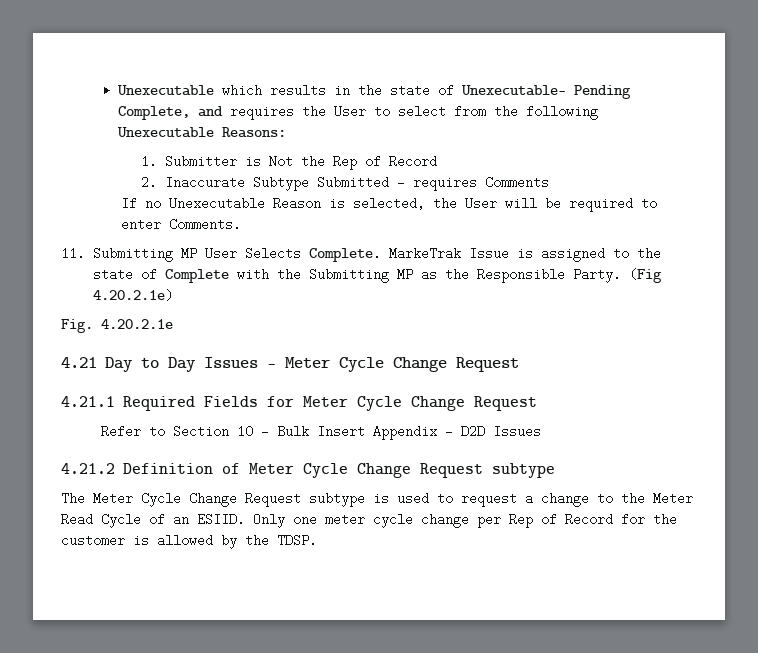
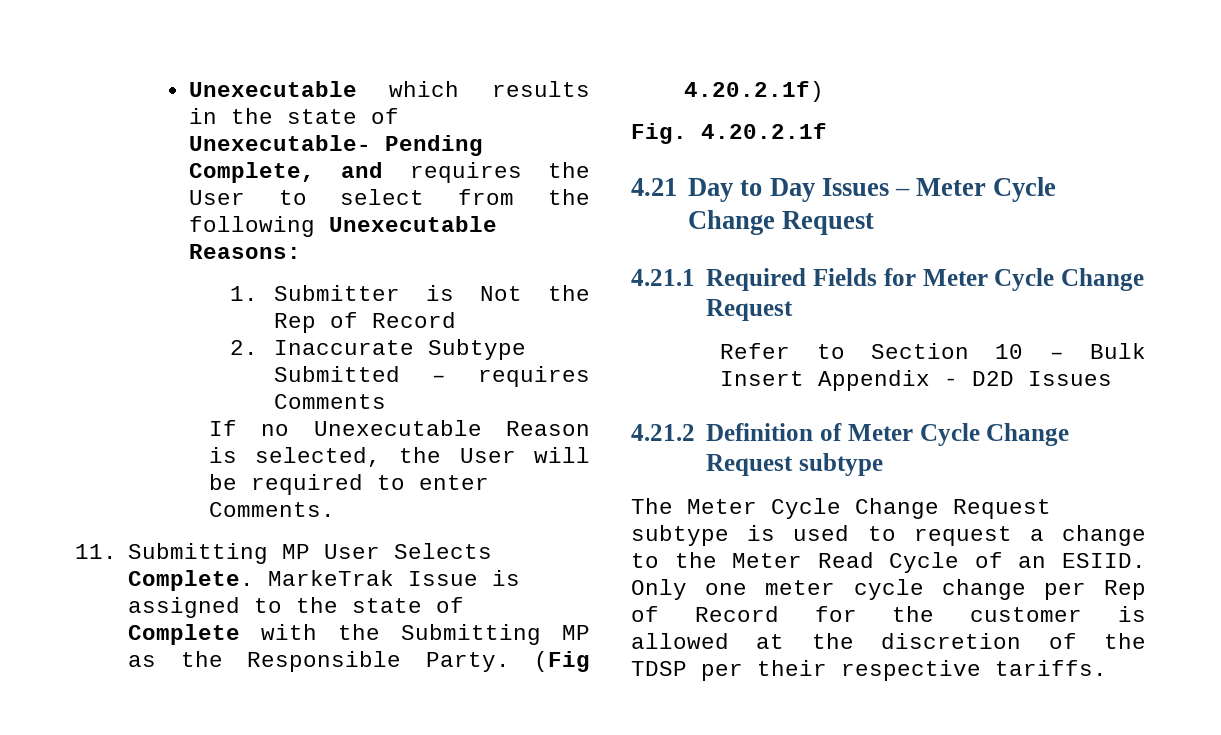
[92,289,173,302] 4.20.2.1e) -> [684,81,825,102] 4.20.2.1f)
[101,319,173,329] 4.20.2.1e -> [701,123,827,139] 4.20.2.1f
[221,534,317,549] by the TDSP. -> [756,633,1146,649] [631,660,1107,681] at the discretion of the TDSP per their respective tariffs.

